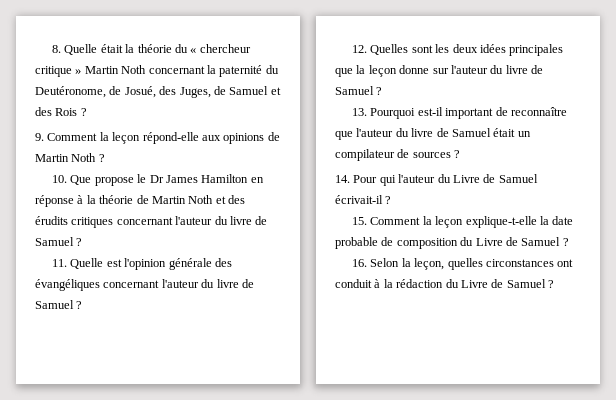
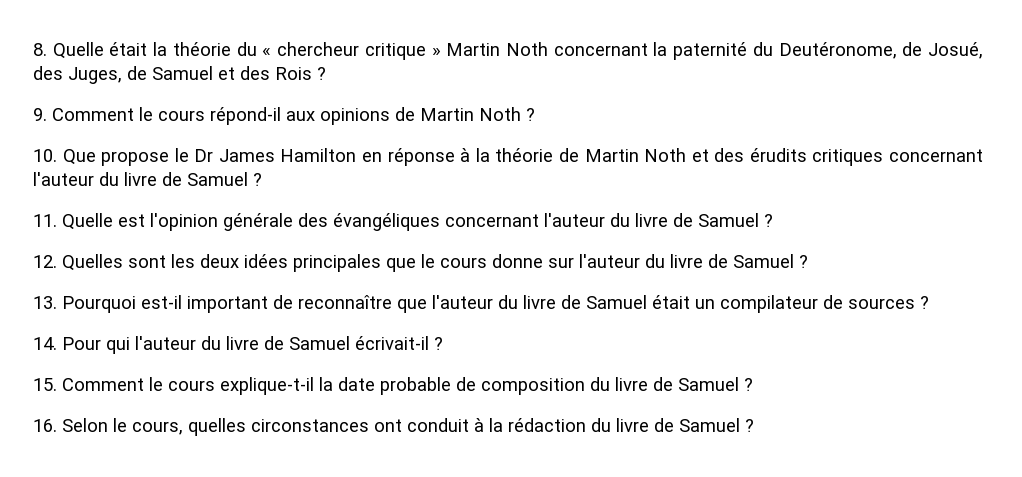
[99,132,199,144] la leçon répond-elle -> [139,107,281,125] le cours répond-il
[356,65,397,77] la leçon -> [421,254,487,268] le cours
[452,175,480,183] Livre -> [226,336,259,350] livre
[422,216,537,228] la leçon explique-t-elle -> [149,377,314,395] le cours explique-t-il
[475,238,503,246] Livre -> [615,377,648,391] livre
[401,258,445,270] la leçon, -> [113,418,183,435] le cours,
[460,280,488,288] Livre -> [616,418,649,432] livre

